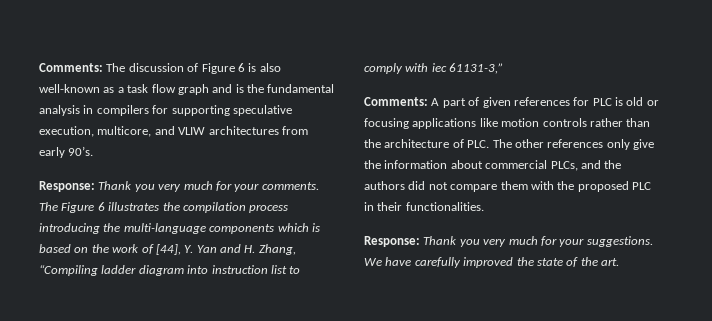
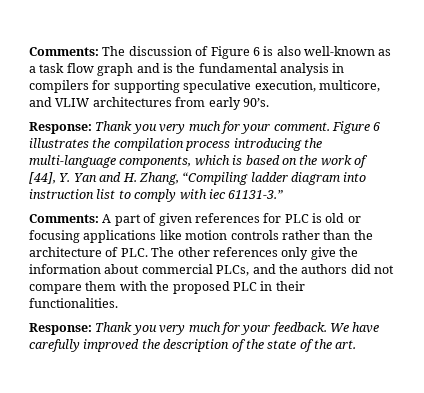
[261,182,319,190] [39,202,58,211] comments. The -> [273,122,330,131] comment.
[209,224,275,234] components -> [119,156,192,168] components,
[449,63,504,74] 61131-3,” -> [228,190,284,199] 61131-3.”
[586,236,653,247] suggestions. -> [271,322,327,335] feedback.
(534, 261) none -> [163,339,264,352] description of the

